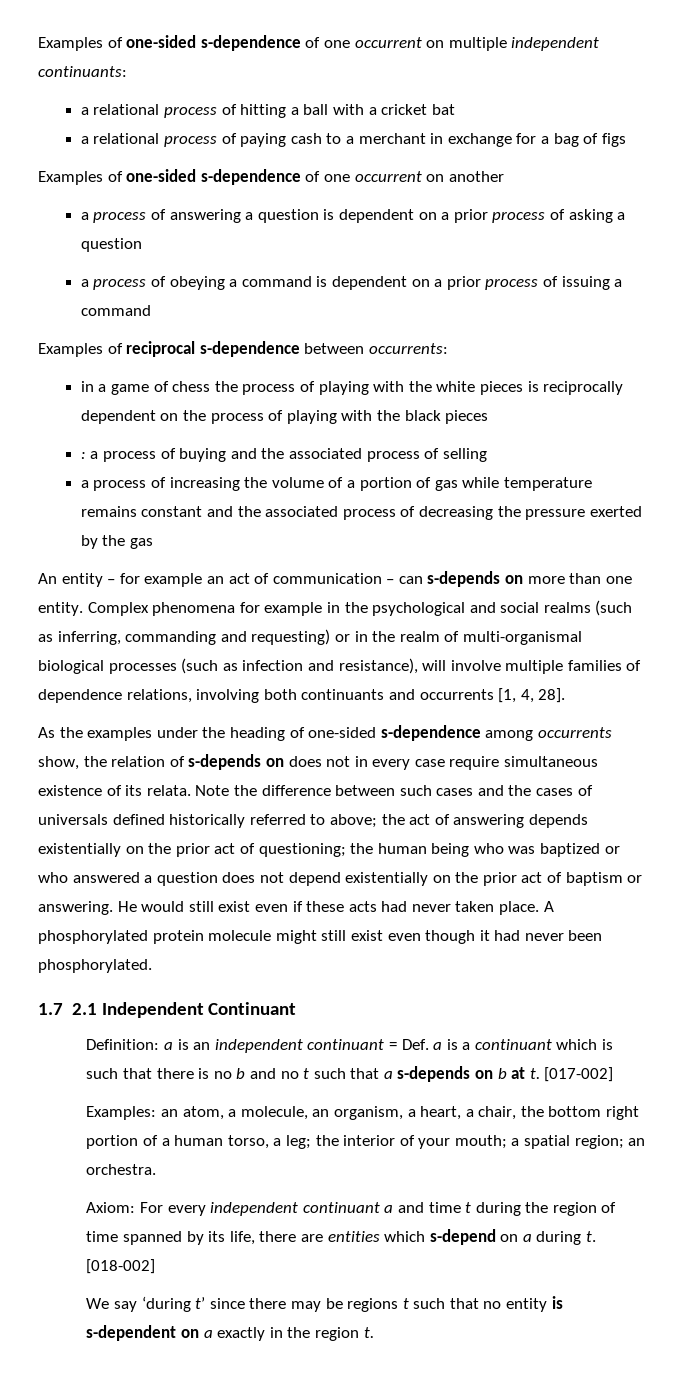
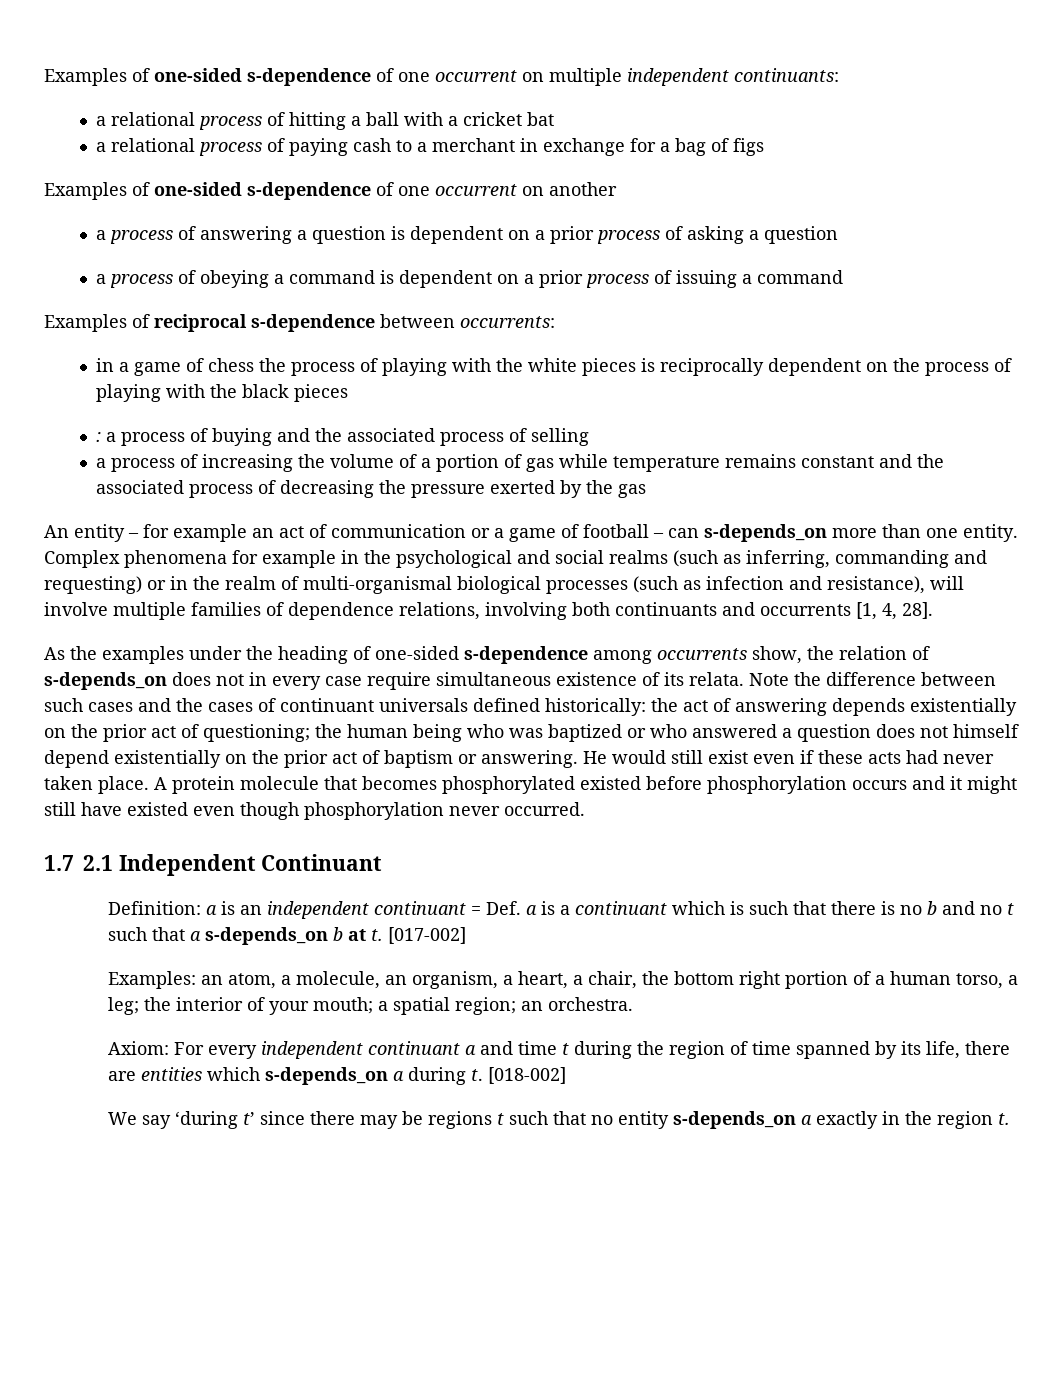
[386,571,524,587] – can s-depends on -> [471,524,827,542] or a game of football – can s-depends_on
[188,754,284,770] s-depends on -> [44,672,167,690] s-depends_on
(593, 790) none -> [280,698,374,712] continuant
[169,814,377,828] historically referred to above; -> [545,698,646,716] historically:
(284, 877) none -> [953,724,1019,738] himself
[38,930,148,944] phosphorylated -> (167, 783) none
[275,930,603,944] [38,959,152,973] might still exist even though it had never been phosphorylated. -> [324,776,1017,794] [44,802,585,820] that becomes phosphorylated existed before phosphorylation occurs and it might still have existed even though phosphorylation never occurred.
[397,1066,494,1082] s-depends on -> [205,927,329,945] s-depends_on
[429,1229,519,1245] s-depend on -> [265,1067,389,1085] s-depends_on
[551,1296,563,1309] [86,1325,199,1341] is s-dependent on -> [673,1111,797,1129] s-depends_on

